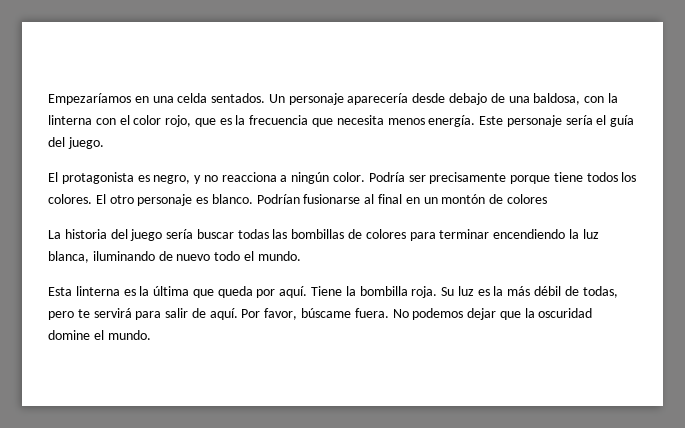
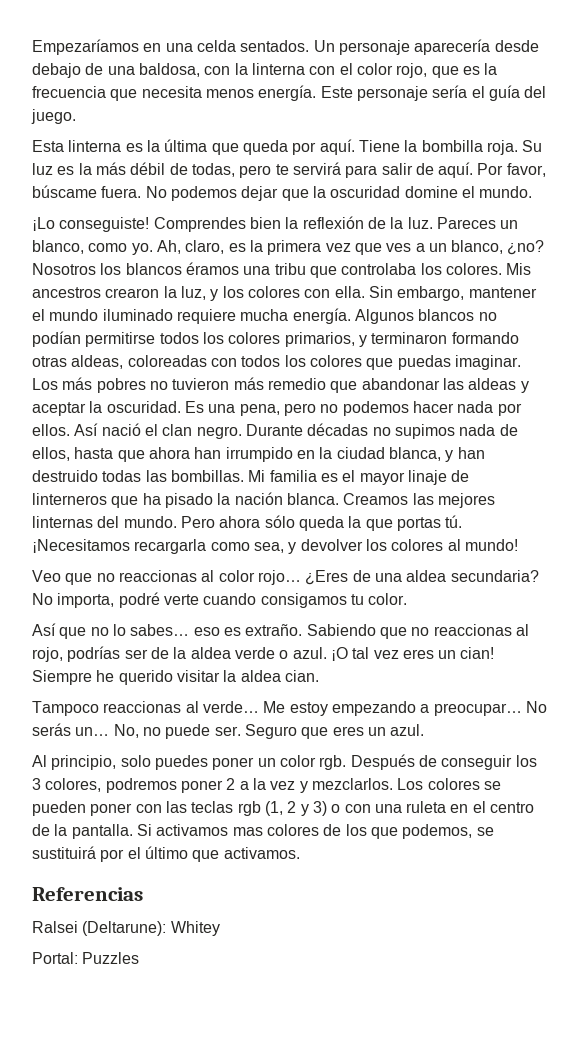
[48,172,637,184] [48,194,547,206] [48,229,599,241] [48,251,301,263] // El protagonista es negro, y no reacciona a ningún color. Podría ser precisamente porque tiene todos los colores. El otro personaje es blanco. Podrían fusionarse al final en un montón de colores // La historia del juego sería buscar todas las bombillas de colores para terminar encendiendo la luz blanca, iluminando de nuevo todo el mundo. -> (76, 116) none
(151, 335) none -> [32,216,519,232] [32,240,545,255] [32,262,532,278] [32,286,537,301] [32,308,497,324] [32,331,519,347] [32,355,521,370] [32,377,529,393] [32,401,522,416] [32,423,518,439] [32,447,485,462] [32,470,470,485] [32,492,495,508] [32,515,463,531] [32,539,518,554] [32,570,539,585] [32,592,408,608] [32,623,529,639] [32,646,495,662] [32,670,319,685] [32,701,547,716] [32,723,425,739] [32,754,537,770] [32,778,501,793] [32,801,535,816] [32,824,494,839] [32,846,300,862] [32,887,143,901] [32,921,220,936] [32,952,140,964] // ¡Lo conseguiste! Comprendes bien la reflexión de la luz. Pareces un blanco, como yo. Ah, claro, es la primera vez que ves a un blanco, ¿no? Nosotros los blancos éramos una tribu que controlaba los colores. Mis ancestros crearon la luz, y los colores con ella. Sin embargo, mantener el mundo iluminado requiere mucha energía. Algunos blancos no podían permitirse todos los colores primarios, y terminaron formando otras aldeas, coloreadas con todos los colores que puedas imaginar. Los más pobres no tuvieron más remedio que abandonar las aldeas y aceptar la oscuridad. Es una pena, pero no podemos hacer nada por ellos. Así nació el clan negro. Durante décadas no supimos nada de ellos, hasta que ahora han irrumpido en la ciudad blanca, y han destruido todas las bombillas. Mi familia es el mayor linaje de linterneros que ha pisado la nación blanca. Creamos las mejores linternas del mundo. Pero ahora sólo queda la que portas tú. ¡Necesitamos recargarla como sea, y devolver los colores al mundo! // Veo que no reaccionas al color rojo… ¿Eres de una aldea secundaria? No importa, podré verte cuando consigamos tu color. // Así que no lo sabes… eso es extraño. Sabiendo que no reaccionas al rojo, podrías ser de la aldea verde o azul. ¡O tal vez eres un cian! Siempre he querido visitar la aldea cian. // Tampoco reaccionas al verde… Me estoy empezando a preocupar… No serás un… No, no puede ser. Seguro que eres un azul. // Al principio, solo puedes poner un color rgb. Después de conseguir los 3 colores, podremos poner 2 a la vez y mezclarlos. Los colores se pueden poner con las teclas rgb (1, 2 y 3) o con una ruleta en el centro de la pantalla. Si activamos mas colores de los que podemos, se sustituirá por el último que activamos. // Referencias // Ralsei (Deltarune): Whitey // Portal: Puzzles

